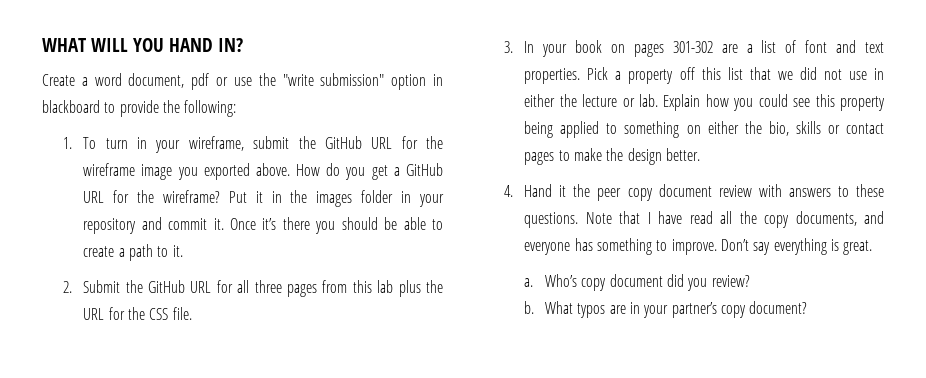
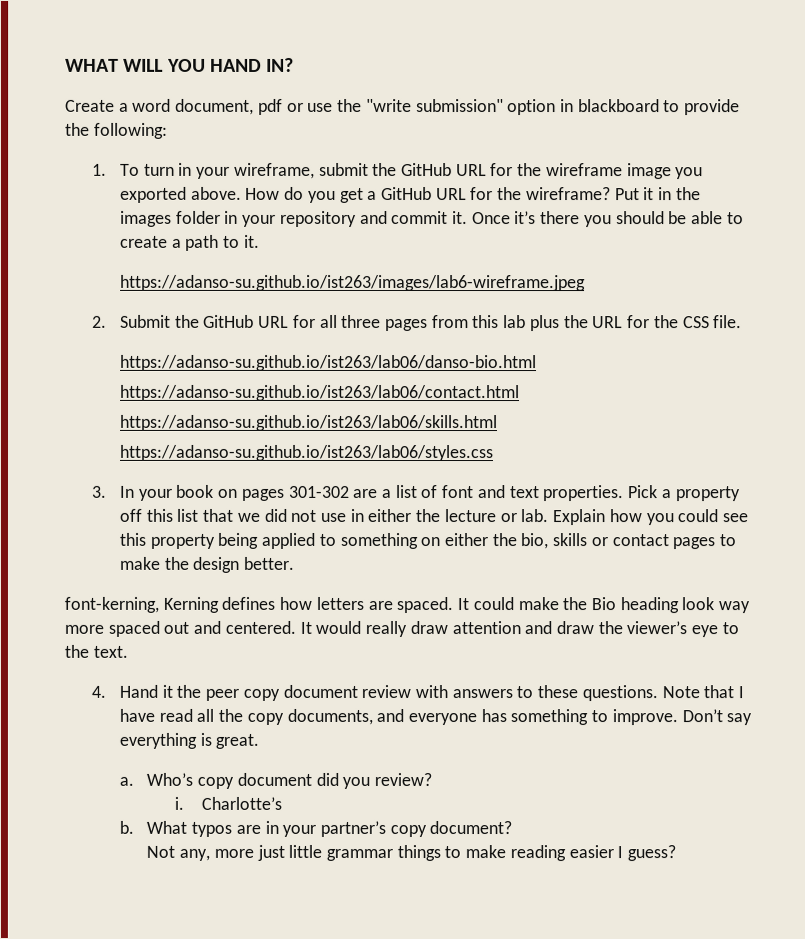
(183, 251) none -> [119,274,586,292] // https://adanso-su.github.io/ist263/images/lab6-wireframe.jpeg
(192, 313) none -> [119,354,537,372] [119,384,520,402] [119,414,498,432] [119,444,494,462] // https://adanso-su.github.io/ist263/lab06/danso-bio.html // https://adanso-su.github.io/ist263/lab06/contact.html // https://adanso-su.github.io/ist263/lab06/skills.html // https://adanso-su.github.io/ist263/lab06/styles.css
(700, 154) none -> [64,596,751,614] [64,620,739,638] [64,644,128,658] // font-kerning, Kerning defines how letters are spaced. It could make the Bio heading look way more spaced out and centered. It would really draw attention and draw the viewer’s eye to the text.
(750, 281) none -> [173,796,283,810] // i. Charlotte’s
(808, 307) none -> [146,844,677,862] // Not any, more just little grammar things to make reading easier I guess?

